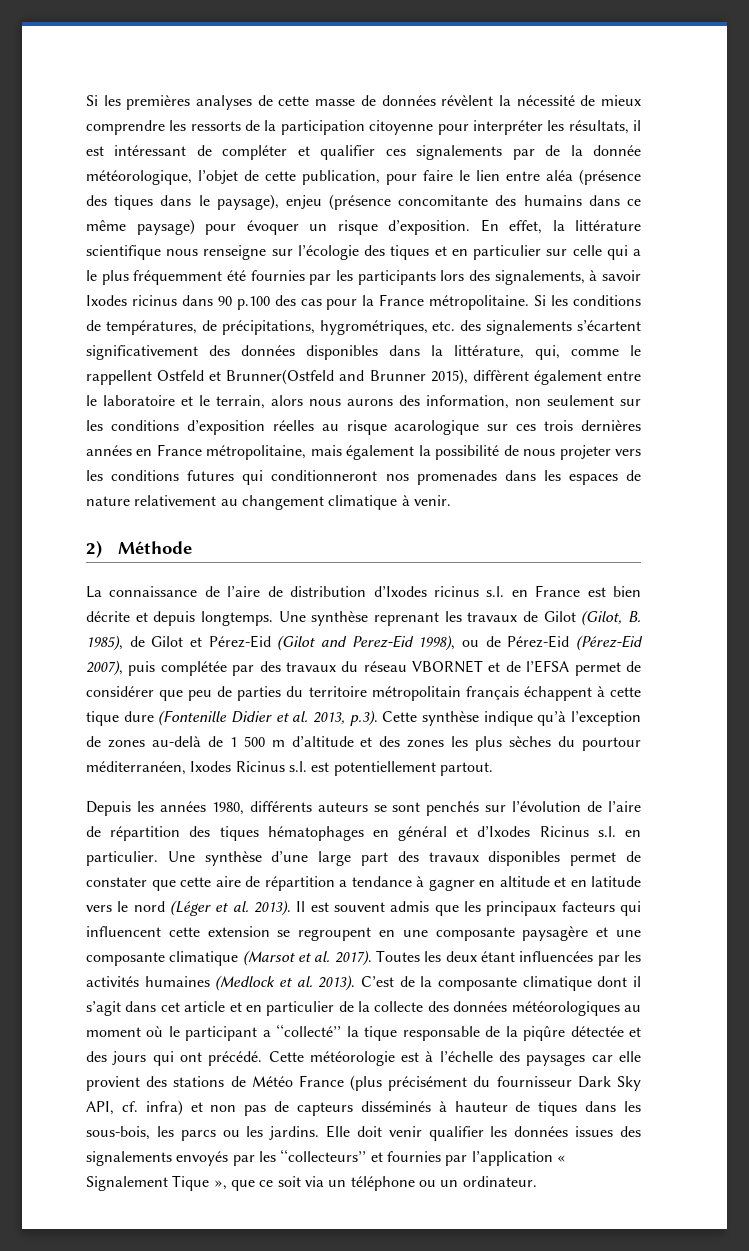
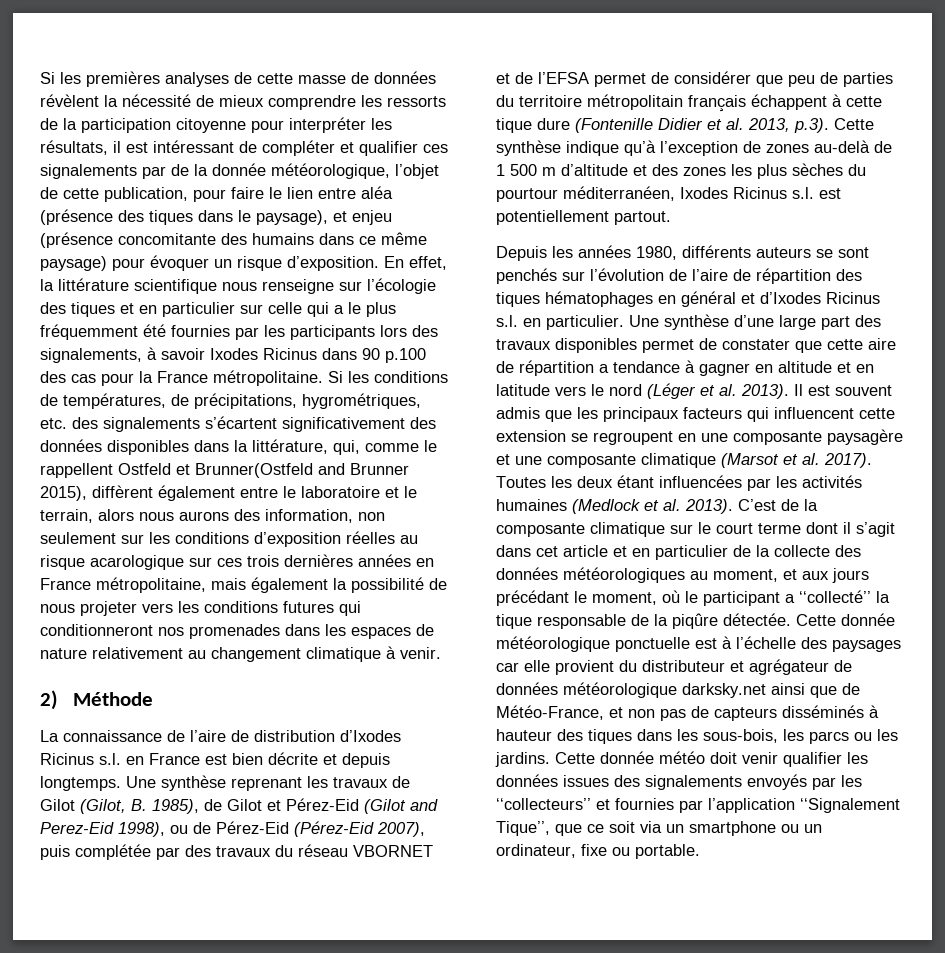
(279, 202) none -> [333,211,347,222] et
[131,295,177,306] ricinus -> [263,348,317,360] Ricinus
[433,586,479,597] ricinus -> [40,753,94,765] Ricinus
(592, 983) none -> [670,522,801,534] sur le court terme
[86,1027,141,1037] moment -> [713,568,869,583] [496,590,657,606] moment, et aux jours précédant le moment,
[570,1026,641,1037] [86,1051,395,1066] détectée et des jours qui ont précédé. Cette météorologie -> [723,613,895,626] [496,636,690,652] détectée. Cette donnée météorologique ponctuelle
[146,1075,641,1091] [86,1100,183,1116] des stations de Météo France (plus précisément du fournisseur Dark Sky API, cf. infra) -> [619,659,852,675] [496,682,860,698] [496,705,604,720] du distributeur et agrégateur de données météorologique darksky.net ainsi que de Météo-France,
[515,1101,531,1112] de -> [557,729,583,741] des
[326,1125,351,1138] Elle -> [555,751,705,764] Cette donnée météo
[556,1155,566,1162] [86,1175,227,1191] « Signalement Tique », -> [800,798,900,813] [496,821,550,836] ‘‘Signalement Tique’’,
[350,1176,415,1191] téléphone -> [689,821,776,836] smartphone
[462,1176,537,1187] ordinateur. -> [496,844,700,859] ordinateur, fixe ou portable.

